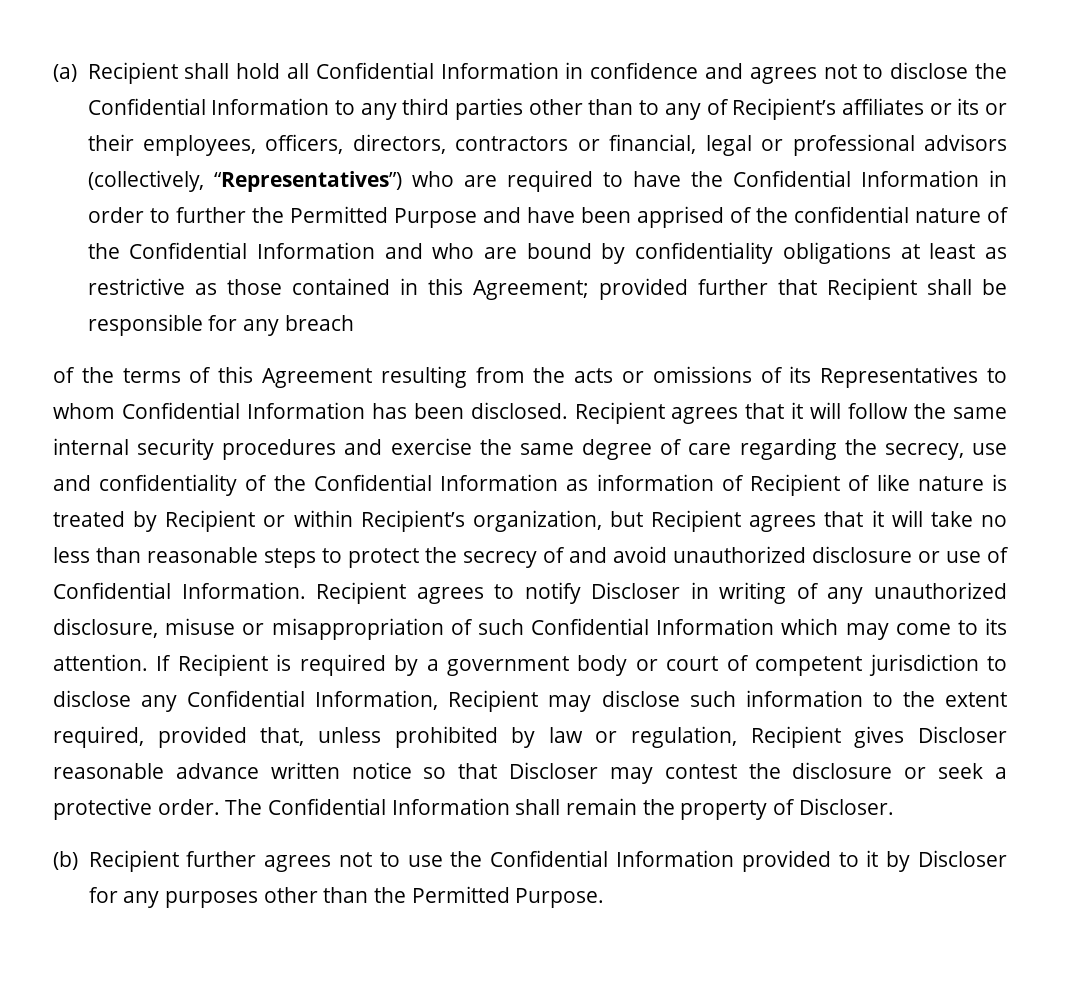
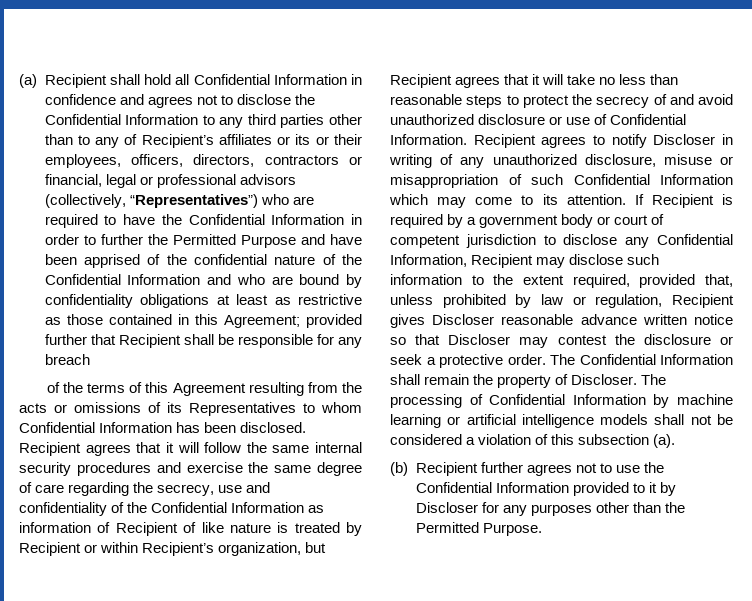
(894, 806) none -> [641,374,667,385] [390,394,733,408] [390,414,733,428] [390,434,676,448] The processing of Confidential Information by machine learning or artificial intelligence models shall not be considered a violation of this subsection (a).

